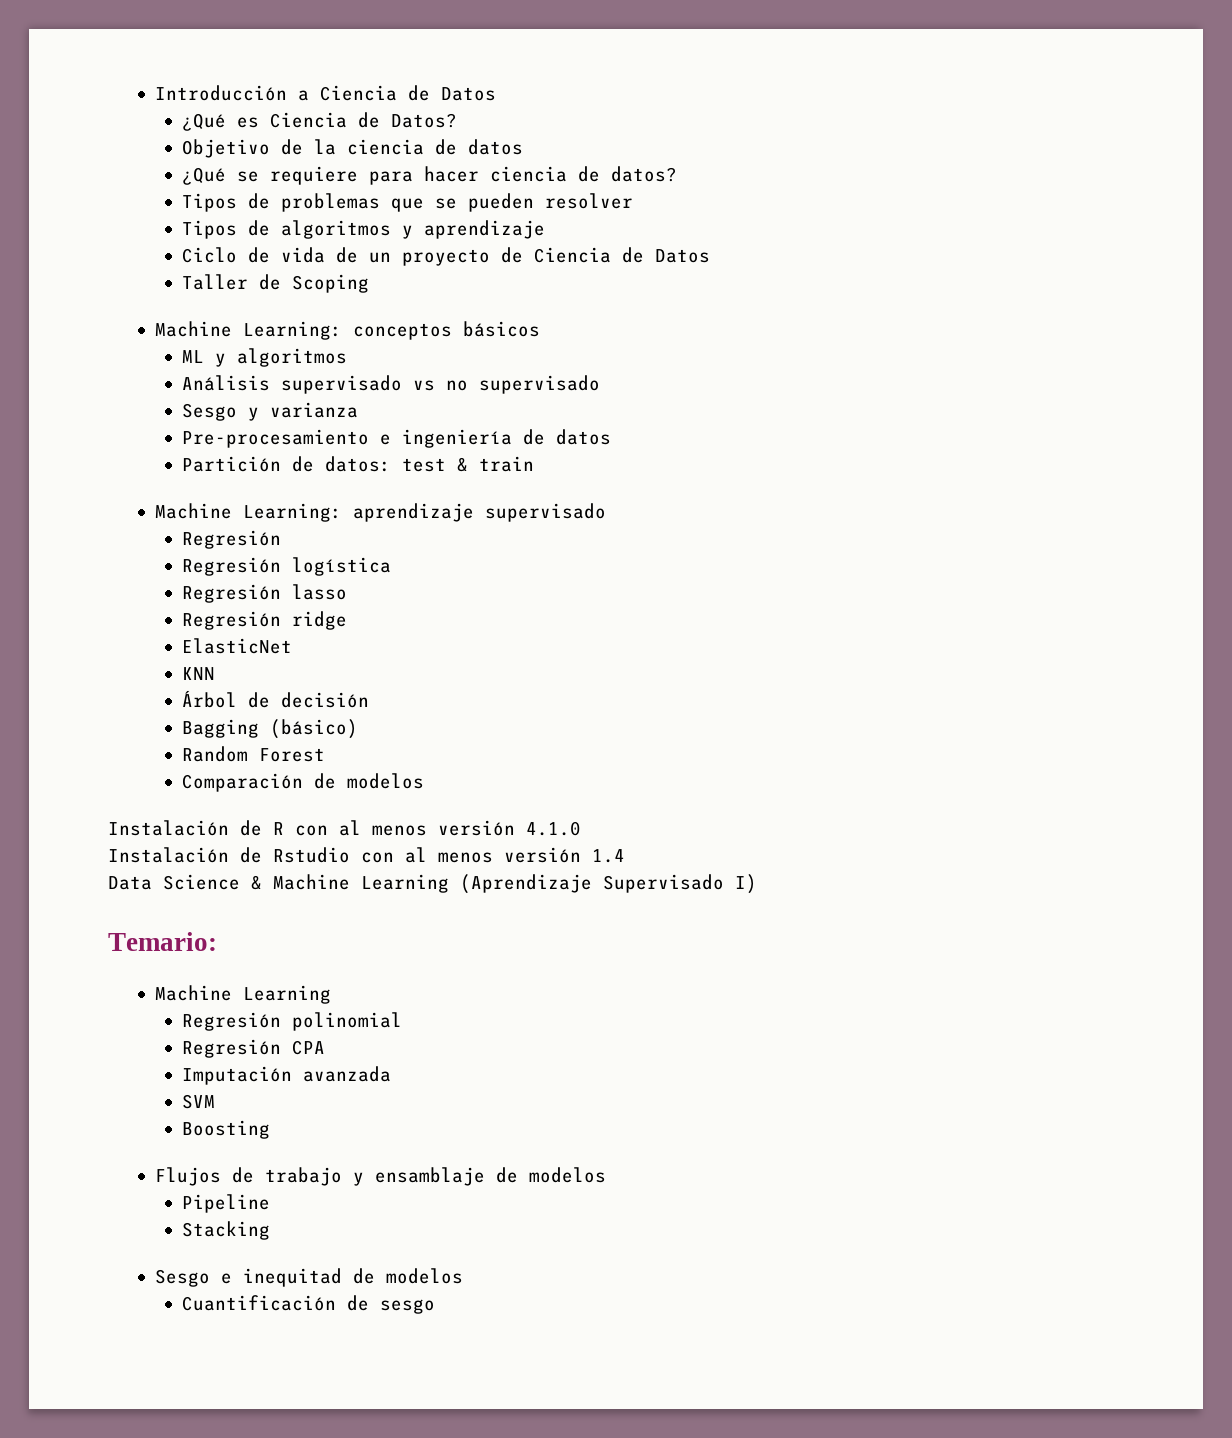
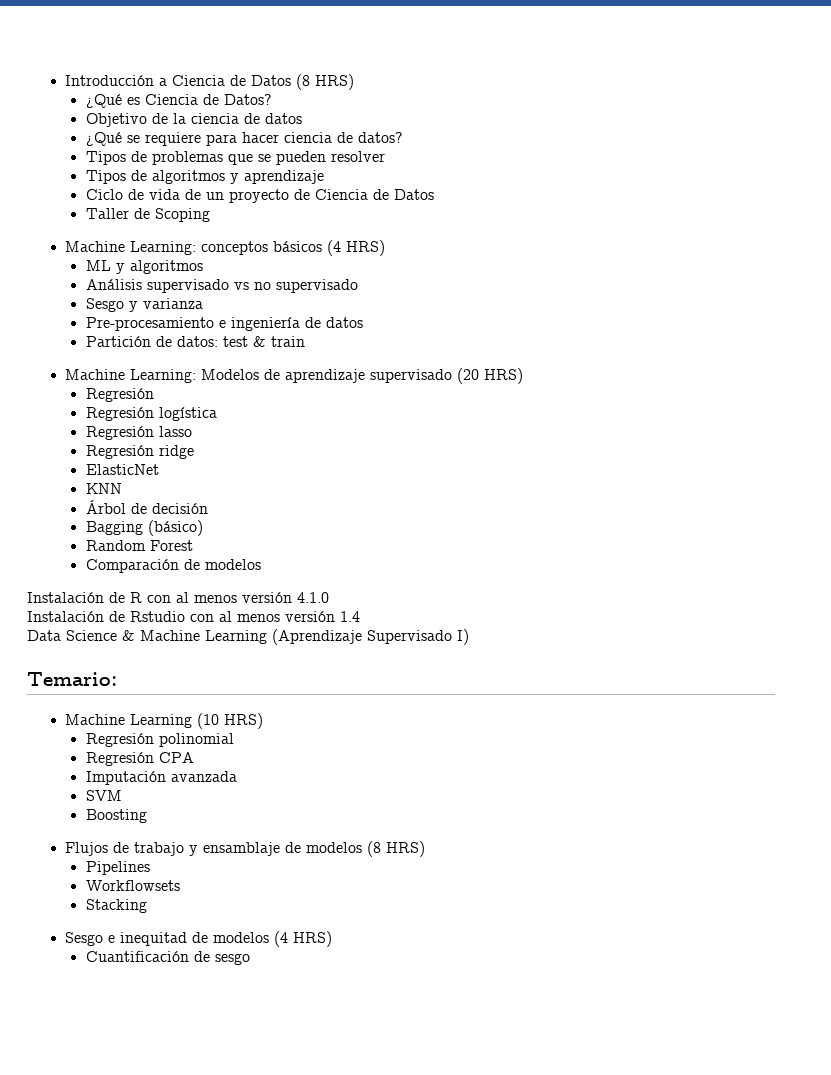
(496, 94) none -> [296,74,355,90] (8 HRS)
(540, 329) none -> [327,240,386,256] (4 HRS)
(342, 512) none -> [201,369,281,380] Modelos de
(606, 512) none -> [457,368,524,384] (20 HRS)
(331, 994) none -> [197,713,264,729] (10 HRS)
[181,1194,270,1213] // Pipeline -> [367,841,426,857] [85,861,150,875] [85,880,180,891] (8 HRS) // Pipelines // Workflowsets
(463, 1276) none -> [274,931,333,947] (4 HRS)

